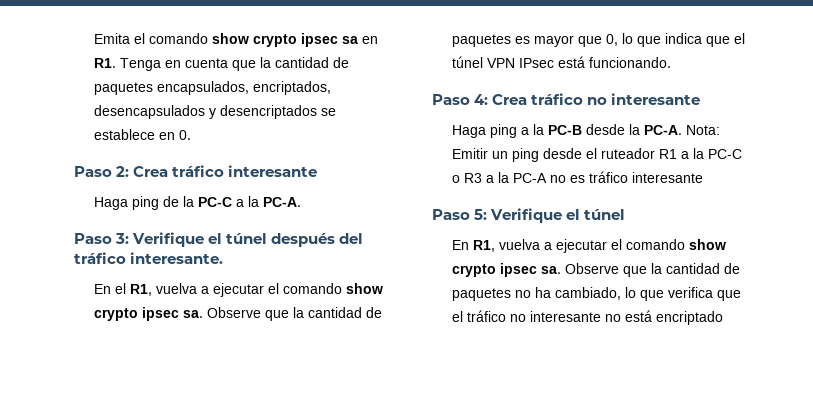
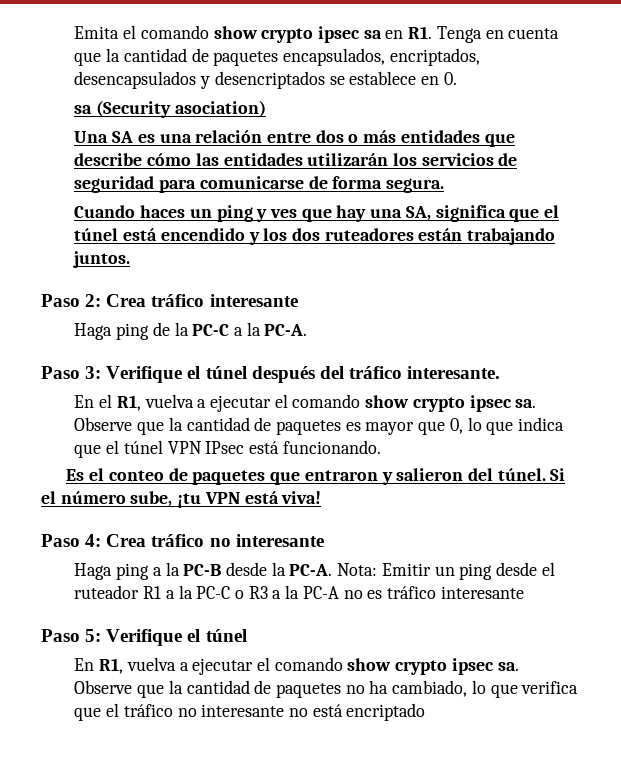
(191, 135) none -> [74,100,266,118] [74,130,515,147] [74,153,518,166] [74,176,444,193] [74,205,560,222] [74,228,556,245] [73,251,131,268] // sa (Security asociation) // Una SA es una relación entre dos o más entidades que describe cómo las entidades utilizarán los servicios de seguridad para comunicarse de forma segura. // Cuando haces un ping y ves que hay una SA, significa que el túnel está encendido y los dos ruteadores están trabajando juntos.
(671, 62) none -> [66,468,566,485] [41,491,322,508] // Es el conteo de paquetes que entraron y salieron del túnel. Si el número sube, ¡tu VPN está viva!

